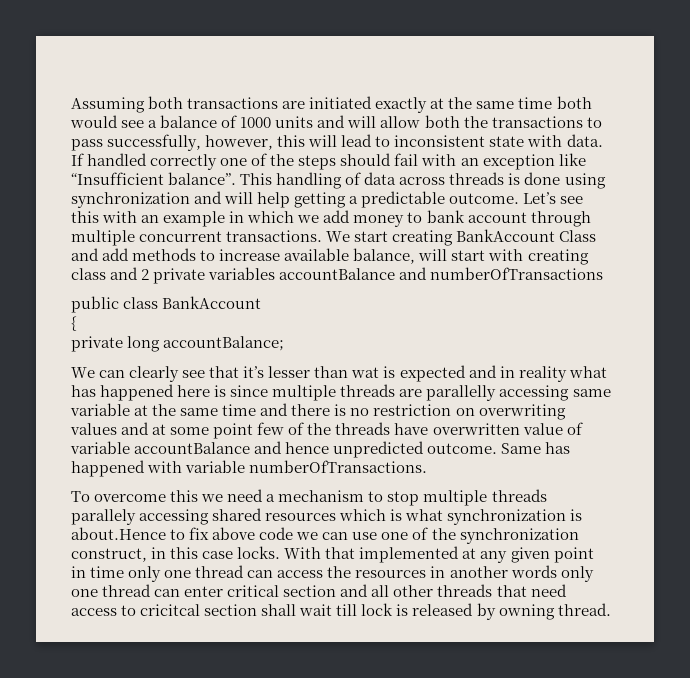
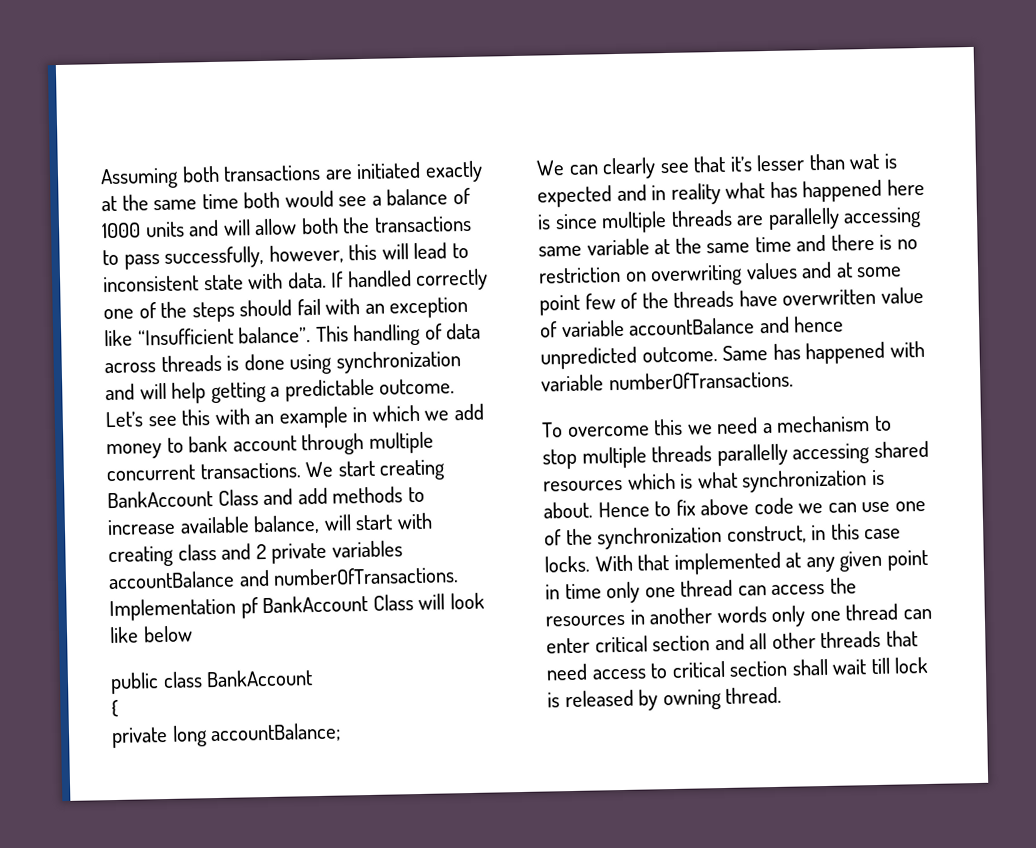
[430,267,604,280] numberOfTransactions -> [273,566,460,586] [109,592,485,622] [109,625,193,644] numberOfTransactions. Implementation pf BankAccount Class will look like below
[71,509,136,525] parallely -> [716,443,788,467] parallelly
[71,527,166,540] about.Hence -> [543,501,650,519] about. Hence
[140,604,201,616] cricitcal -> [671,660,726,679] critical

